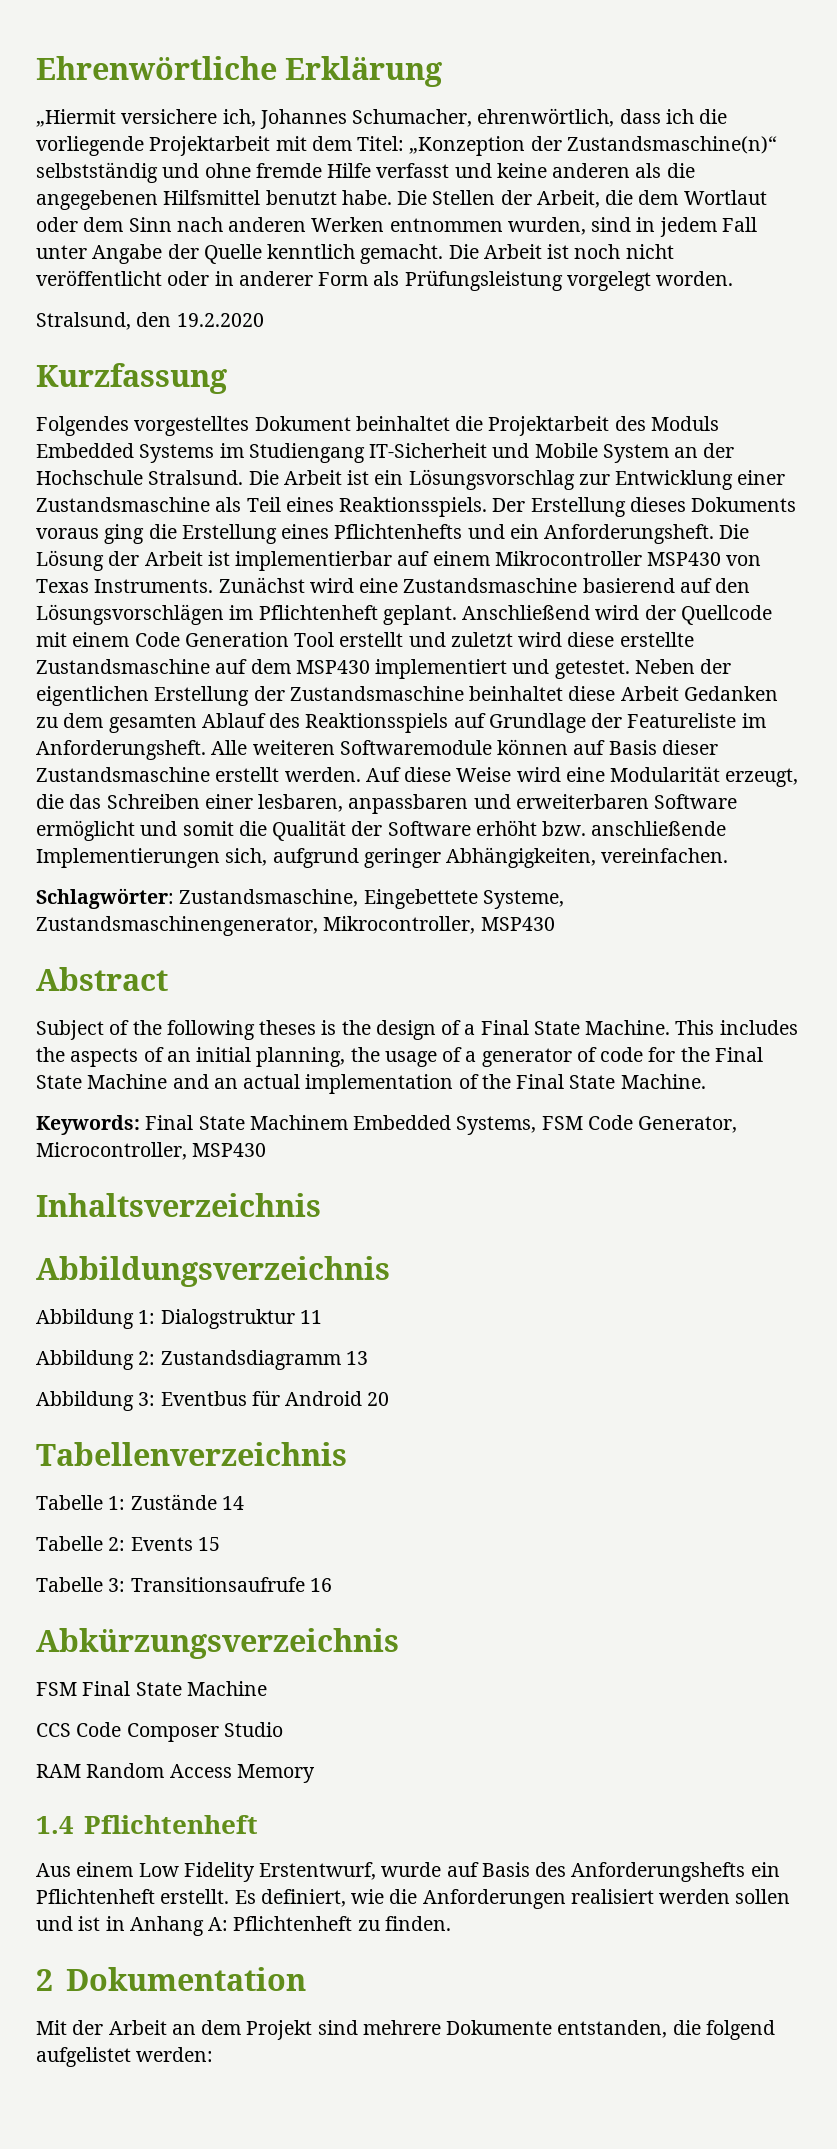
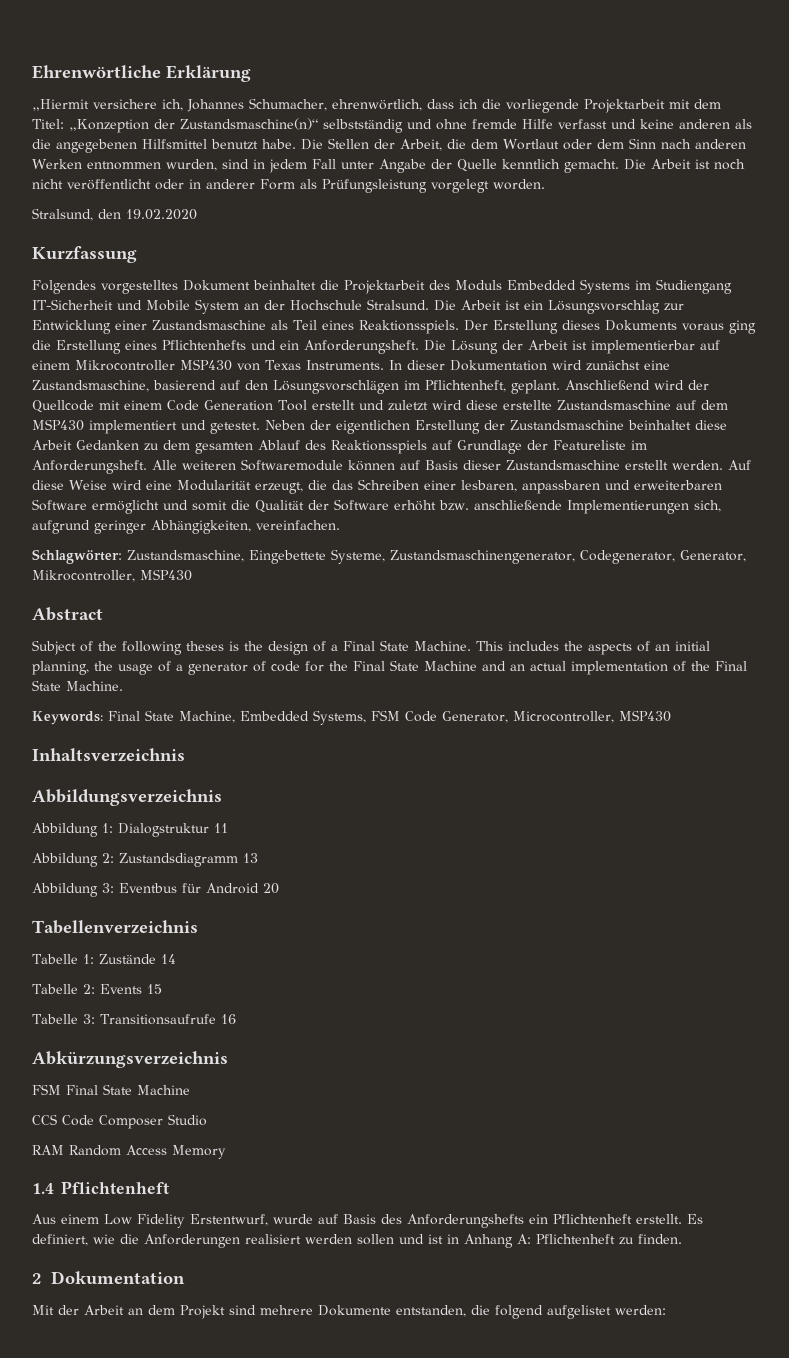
[176,313,264,327] 19.2.2020 -> [126,209,197,220] 19.02.2020
[218,577,578,593] Zunächst wird eine Zustandsmaschine -> [388,360,670,371] [32,380,149,392] In dieser Dokumentation wird zunächst eine Zustandsmaschine,
[258,605,378,620] Pflichtenheft -> [425,380,506,392] Pflichtenheft,
(318, 926) none -> [580,550,746,564] Codegenerator, Generator,
[249,1115,348,1130] Machinem -> [179,711,235,723] Machine,

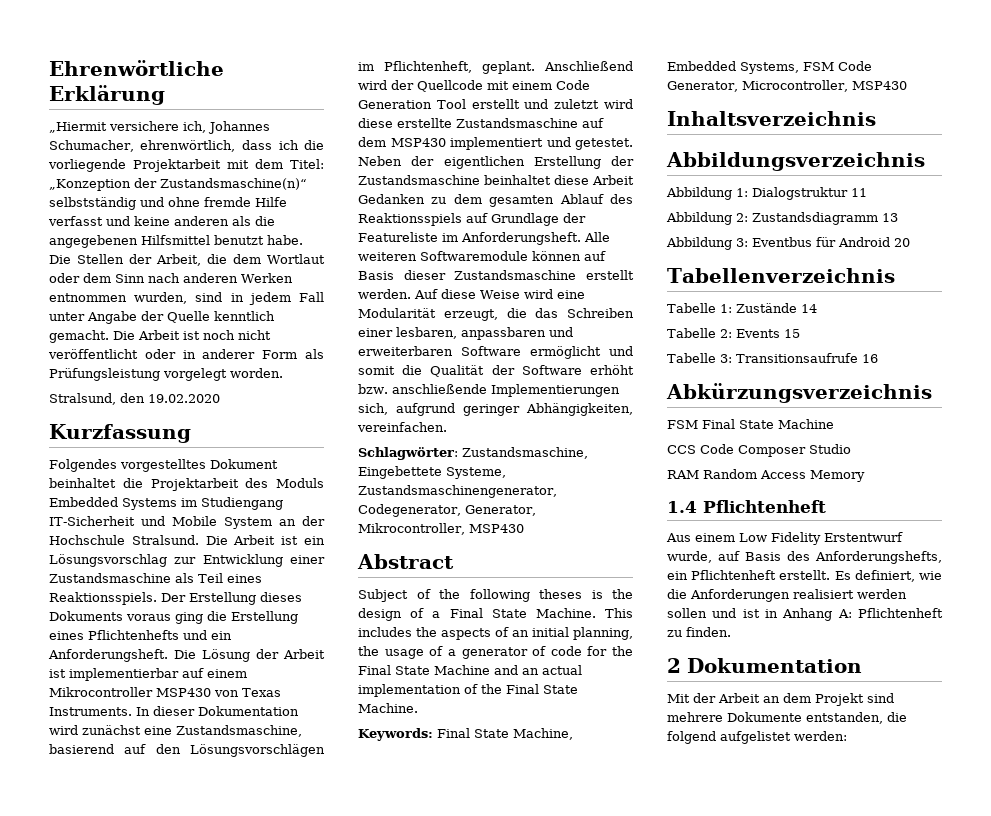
[190,1214,313,1226] Erstentwurf, wurde -> [824,532,903,542] [667,551,712,563] Erstentwurf wurde,
[407,1214,524,1228] Anforderungshefts -> [815,551,942,564] Anforderungshefts,

